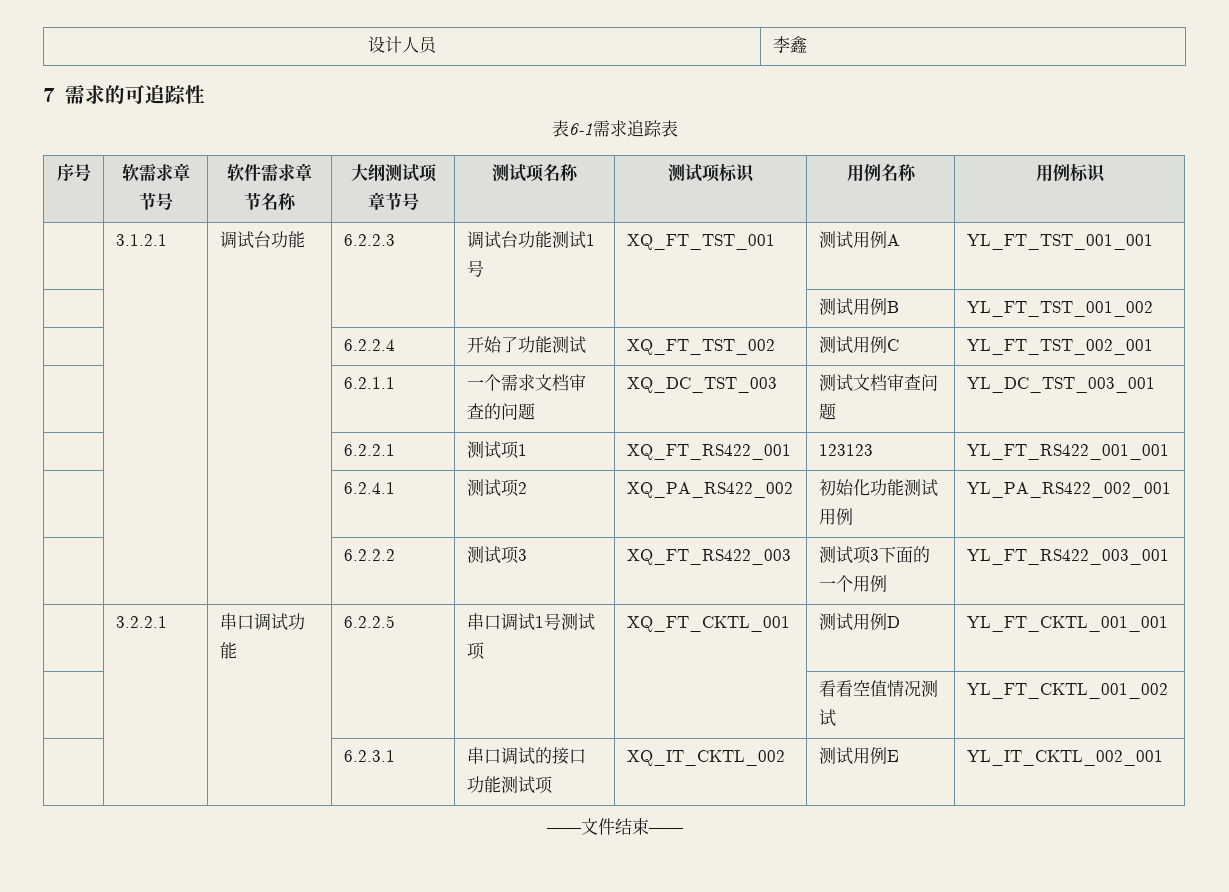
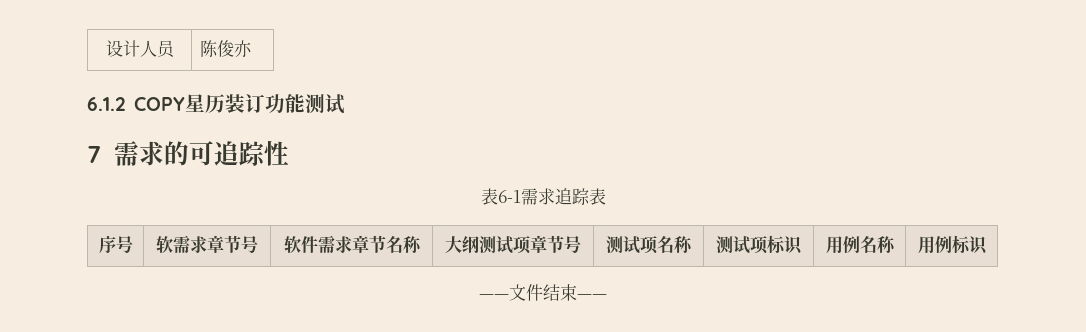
[772,36,807,53] 李鑫 -> [199,40,252,58] [87,94,345,114] 陈俊亦 // 6.1.2 COPY星历装订功能测试
[115,234,167,246] [219,231,305,249] [343,234,395,246] [466,231,595,249] [466,260,484,277] [626,234,775,250] [818,231,900,249] [966,234,1153,250] [818,298,899,316] [966,301,1153,317] [343,339,395,351] [466,336,586,354] [626,339,775,355] [818,336,899,354] [966,339,1153,355] [343,377,395,389] [466,374,586,391] [466,403,535,420] [626,377,777,393] [818,374,938,392] [818,403,836,420] [966,377,1155,393] [343,444,395,456] [466,441,527,459] [626,444,791,460] [818,444,873,456] [966,444,1169,460] [343,482,395,494] [466,479,527,497] [626,482,793,498] [818,479,938,497] [818,508,853,525] [966,482,1171,498] [343,549,395,561] [466,546,527,564] [626,549,791,565] [818,546,930,564] [818,575,887,592] [966,549,1169,565] [115,616,167,628] [219,613,305,631] [219,642,237,659] [343,615,395,628] [466,613,595,631] [466,642,485,660] [626,616,790,632] [818,613,900,631] [966,616,1168,632] [818,680,938,697] [818,709,836,727] [966,683,1168,699] [343,750,395,762] [466,747,586,765] [466,776,553,794] [626,750,785,766] [818,747,899,765] [966,750,1163,766] // | 3.1.2.1 | 调试台功能 | 6.2.2.3 | 调试台功能测试1号 | XQ_FT_TST_001 | 测试用例A | YL_FT_TST_001_001 // | | | | | | 测试用例B | YL_FT_TST_001_002 // | | | 6.2.2.4 | 开始了功能测试 | XQ_FT_TST_002 | 测试用例C | YL_FT_TST_002_001 // | | | 6.2.1.1 | 一个需求文档审查的问题 | XQ_DC_TST_003 | 测试文档审查问题 | YL_DC_TST_003_001 // | | | 6.2.2.1 | 测试项1 | XQ_FT_RS422_001 | 123123 | YL_FT_RS422_001_001 // | | | 6.2.4.1 | 测试项2 | XQ_PA_RS422_002 | 初始化功能测试用例 | YL_PA_RS422_002_001 // | | | 6.2.2.2 | 测试项3 | XQ_FT_RS422_003 | 测试项3下面的一个用例 | YL_FT_RS422_003_001 // | 3.2.2.1 | 串口调试功能 | 6.2.2.5 | 串口调试1号测试项 | XQ_FT_CKTL_001 | 测试用例D | YL_FT_CKTL_001_001 // | | | | | | 看看空值情况测试 | YL_FT_CKTL_001_002 // | | | 6.2.3.1 | 串口调试的接口功能测试项 | XQ_IT_CKTL_002 | 测试用例E | YL_IT_CKTL_002_001 -> (988, 245) none

